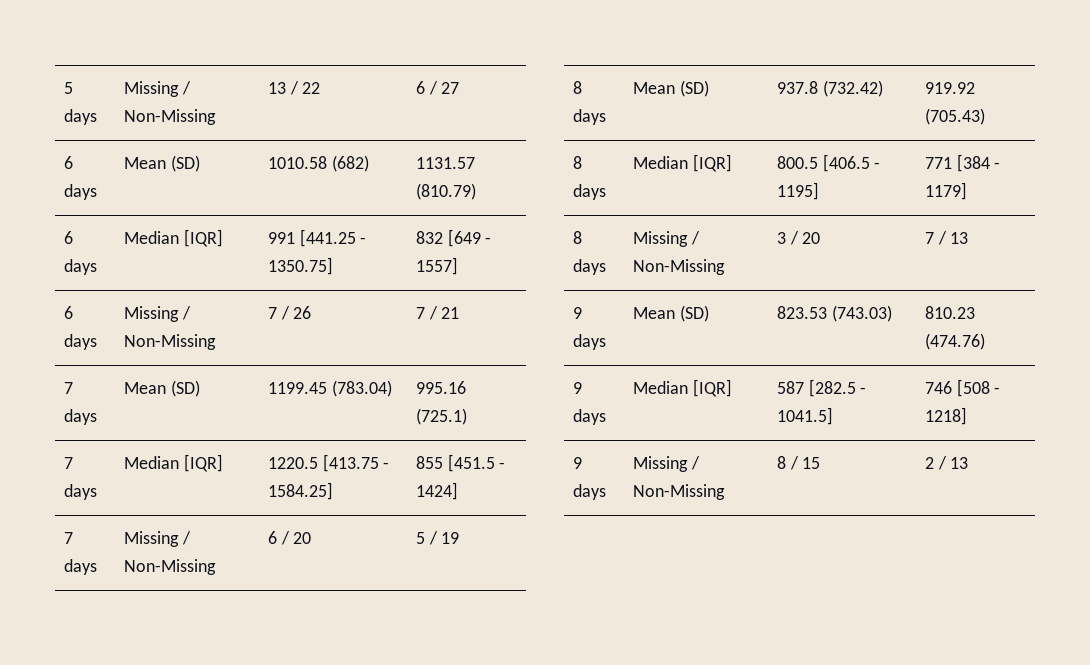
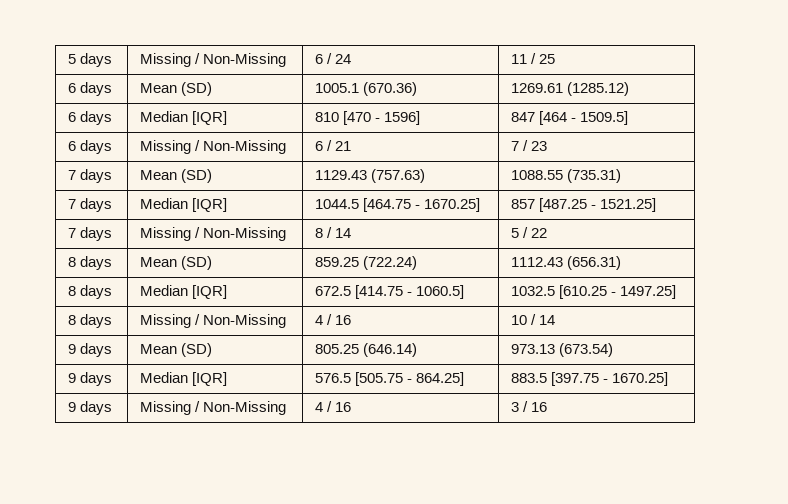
[267,81,321,95] [415,81,460,95] | 13 / 22 | 6 / 27 -> [314,53,352,64] [510,53,556,64] | 6 / 24 | 11 / 25
[267,155,369,172] [415,157,475,169] [415,183,476,200] 1010.58 (682) | 1131.57 (810.79) -> [314,82,418,96] [510,82,630,96] 1005.1 (670.36) | 1269.61 (1285.12)
[267,229,367,247] [267,257,333,275] [415,229,492,247] [415,257,458,275] 991 [441.25 - 1350.75] | 832 [649 - 1557] -> [314,111,421,125] [510,111,629,125] 810 [470 - 1596] | 847 [464 - 1509.5]
[267,306,312,320] [415,306,460,320] 7 / 26 | 7 / 21 -> [314,140,352,151] [510,140,548,151] 6 / 21 | 7 / 23
[267,380,392,397] [415,381,466,394] [415,408,467,425] 1199.45 (783.04) | 995.16 (725.1) -> [314,169,426,183] [510,169,622,183] 1129.43 (757.63) | 1088.55 (735.31)
[267,454,390,472] [267,482,333,500] [415,454,506,472] [415,482,458,500] 1220.5 [413.75 - 1584.25] | 855 [451.5 - 1424] -> [314,198,481,212] [510,198,657,212] 1044.5 [464.75 - 1670.25] | 857 [487.25 - 1521.25]
[267,531,312,545] 6 / 20 -> [314,227,352,238] 8 / 14
[441,532,460,544] 19 -> [531,228,548,238] 22
[776,80,883,97] [924,82,975,94] [924,108,985,125] 937.8 (732.42) | 919.92 (705.43) -> [314,256,418,270] [510,256,622,270] 859.25 (722.24) | 1112.43 (656.31)
[776,154,881,172] [776,182,819,200] [924,154,1001,172] [924,182,967,200] 800.5 [406.5 - 1195] | 771 [384 - 1179] -> [314,285,465,299] [510,285,677,299] 672.5 [414.75 - 1060.5] | 1032.5 [610.25 - 1497.25]
[776,231,821,245] [924,231,969,245] 3 / 20 | 7 / 13 -> [314,314,352,325] [510,314,556,325] 4 / 16 | 10 / 14
[776,305,892,322] [924,306,975,319] [924,333,985,350] 823.53 (743.03) | 810.23 (474.76) -> [314,343,418,357] [510,343,614,357] 805.25 (646.14) | 973.13 (673.54)
[776,379,867,397] [776,407,833,425] [924,379,1001,397] [924,407,967,425] 587 [282.5 - 1041.5] | 746 [508 - 1218] -> [314,372,465,386] [510,372,669,386] 576.5 [505.75 - 864.25] | 883.5 [397.75 - 1670.25]
[776,456,821,470] [924,456,969,470] 8 / 15 | 2 / 13 -> [314,401,352,412] [510,401,548,412] 4 / 16 | 3 / 16

